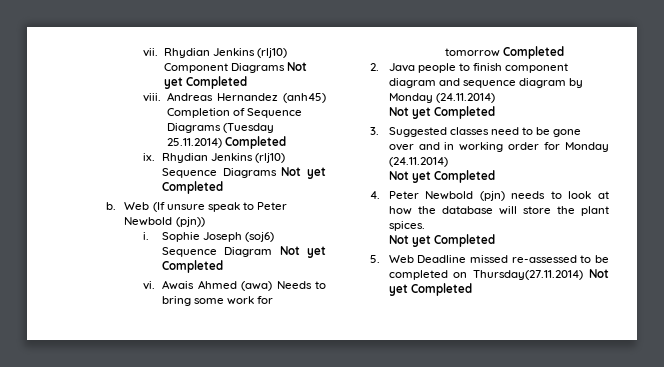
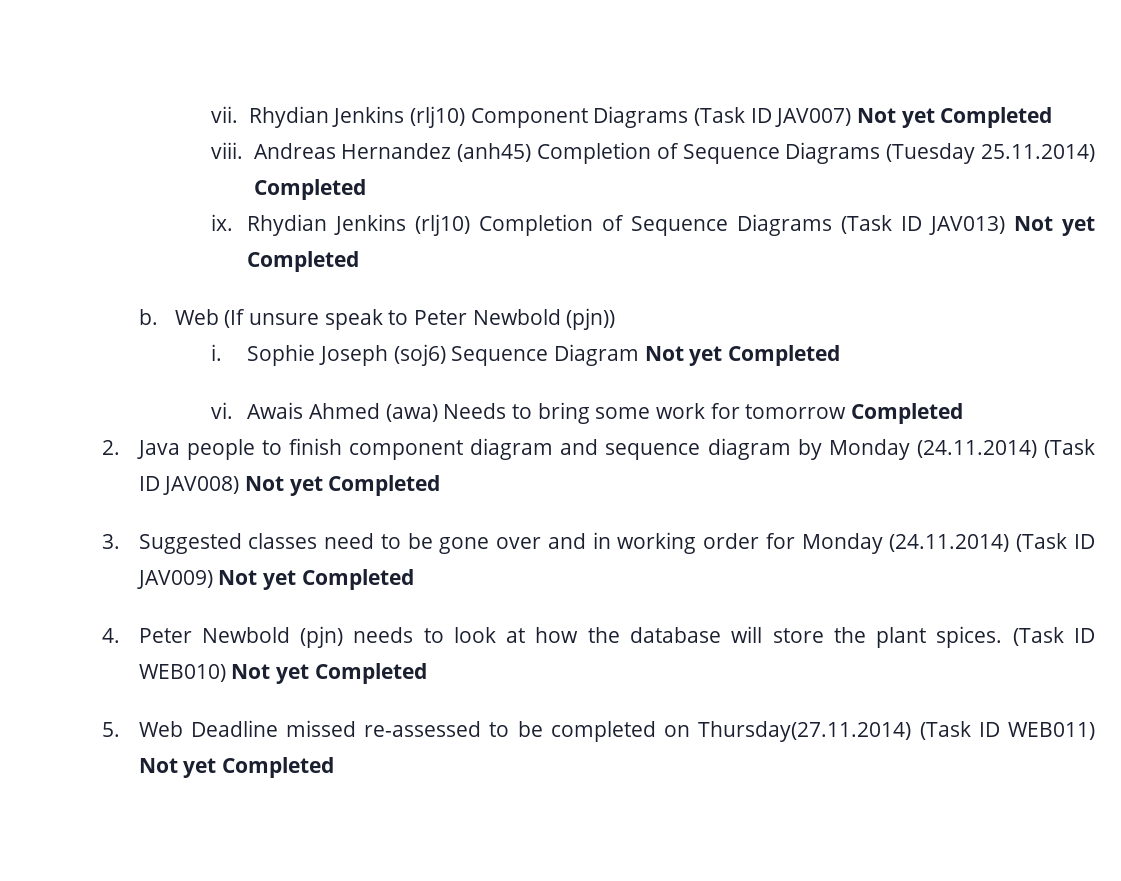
(286, 68) none -> [693,107,852,127] (Task ID JAV007)
[162,168,277,178] Sequence Diagrams -> [479,214,1006,236] Completion of Sequence Diagrams (Task ID JAV013)
(495, 98) // -> [1044,439,1096,458] [138,476,240,495] (Task ID JAV008)
(448, 162) // -> [1016,533,1095,552] [136,570,213,589] (Task ID JAV009)
(425, 226) // -> [1012,627,1095,646] [138,664,226,682] (Task ID WEB010)
(584, 275) none -> [919,721,1095,740] (Task ID WEB011)

